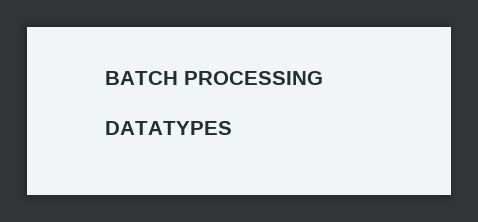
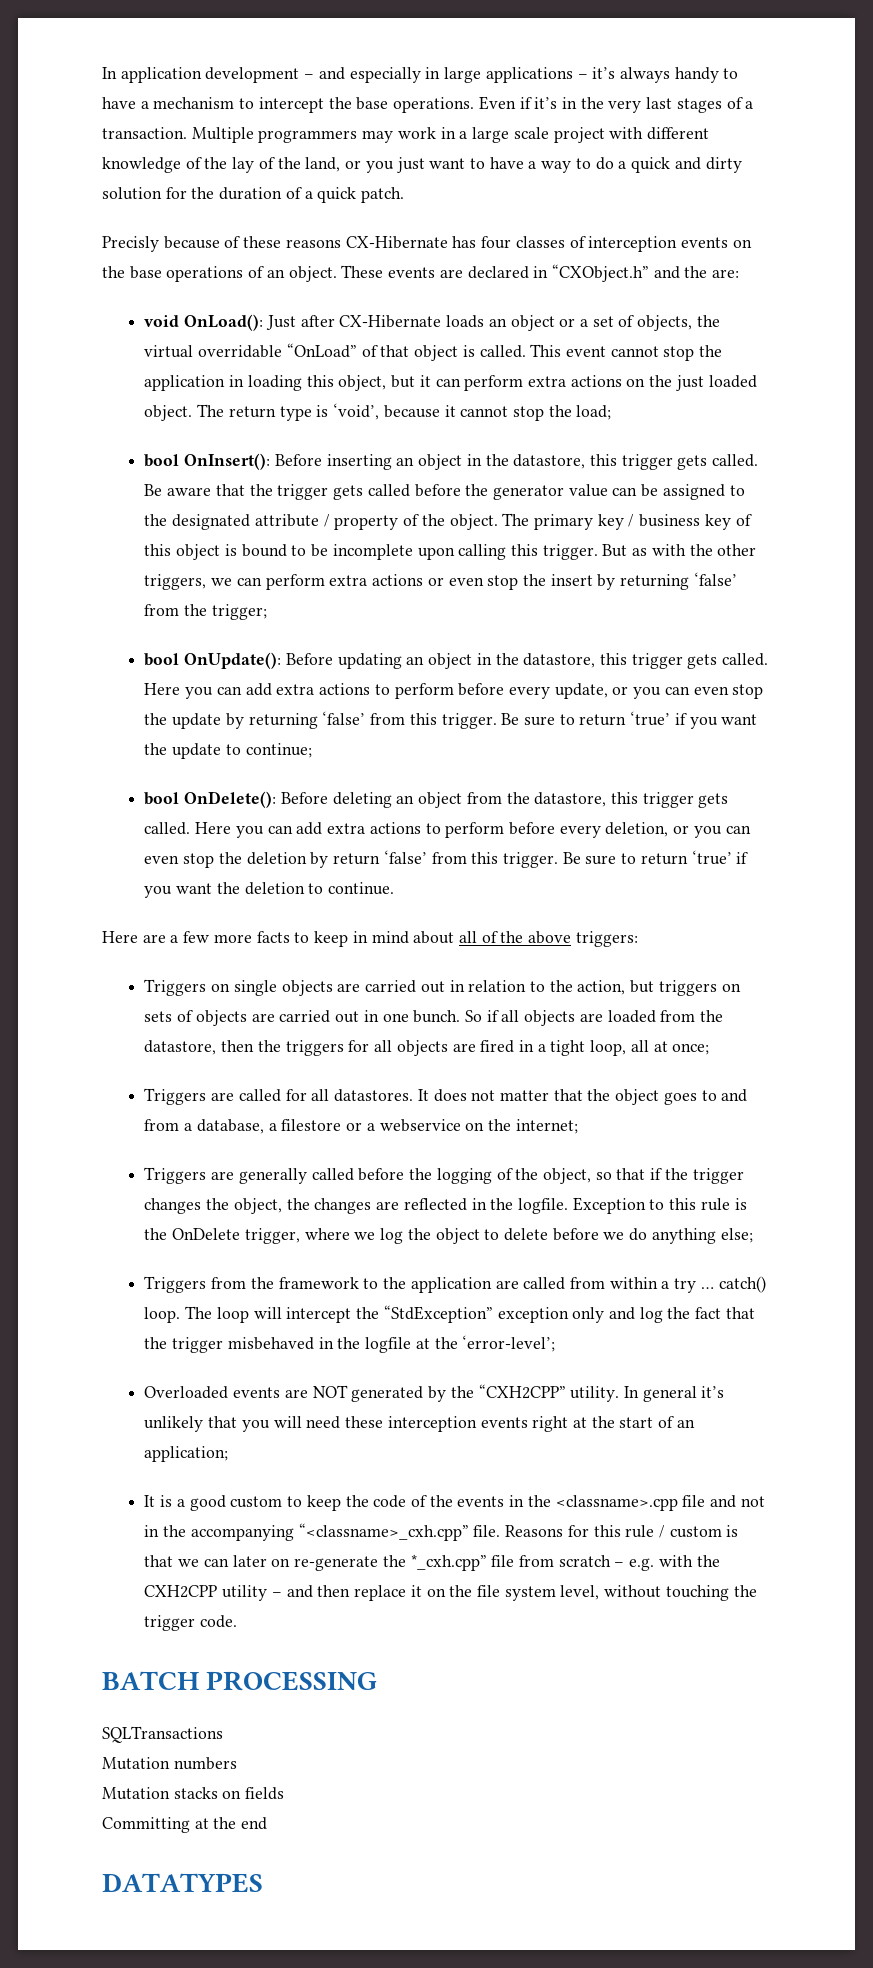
[105,71,323,85] BATCH PROCESSING -> [102,67,739,83] [102,96,754,113] [102,127,709,143] [102,157,742,173] [102,187,405,203] [102,236,752,252] [102,264,740,282] [144,314,720,331] [144,343,723,361] [144,375,757,391] [144,403,612,421] [144,453,759,470] [144,484,745,500] [144,513,752,530] [144,544,757,560] [144,572,737,590] [144,604,267,620] [144,652,769,669] [144,683,764,699] [144,711,758,729] [144,743,312,759] [144,791,729,808] [144,822,751,838] [144,850,749,868] [144,882,395,898] [102,931,638,947] [144,979,741,996] [144,1010,724,1026] [144,1040,710,1056] [144,1088,748,1105] [144,1119,578,1134] [144,1167,744,1184] [144,1197,747,1214] [144,1228,753,1244] [144,1276,766,1293] [144,1305,755,1323] [144,1335,556,1353] [144,1384,725,1402] [144,1416,695,1432] [144,1446,229,1462] [144,1495,765,1511] [144,1523,739,1541] [144,1554,720,1571] [144,1585,757,1601] [144,1615,238,1631] [102,1671,378,1691] [102,1726,223,1743] [102,1757,237,1770] [102,1787,285,1800] [102,1817,268,1833] In application development – and especially in large applications – it’s always handy to have a mechanism to intercept the base operations. Even if it’s in the very last stages of a transaction. Multiple programmers may work in a large scale project with different knowledge of the lay of the land, or you just want to have a way to do a quick and dirty solution for the duration of a quick patch. // Precisly because of these reasons CX-Hibernate has four classes of interception events on the base operations of an object. These events are declared in “CXObject.h” and the are: // void OnLoad(): Just after CX-Hibernate loads an object or a set of objects, the virtual overridable “OnLoad” of that object is called. This event cannot stop the application in loading this object, but it can perform extra actions on the just loaded object. The return type is ‘void’, because it cannot stop the load; // bool OnInsert(): Before inserting an object in the datastore, this trigger gets called. Be aware that the trigger gets called before the generator value can be assigned to the designated attribute / property of the object. The primary key / business key of this object is bound to be incomplete upon calling this trigger. But as with the other triggers, we can perform extra actions or even stop the insert by returning ‘false’ from the trigger; // bool OnUpdate(): Before updating an object in the datastore, this trigger gets called. Here you can add extra actions to perform before every update, or you can even stop the update by returning ‘false’ from this trigger. Be sure to return ‘true’ if you want the update to continue; // bool OnDelete(): Before deleting an object from the datastore, this trigger gets called. Here you can add extra actions to perform before every deletion, or you can even stop the deletion by return ‘false’ from this trigger. Be sure to return ‘true’ if you want the deletion to continue. // Here are a few more facts to keep in mind about all of the above triggers: // Triggers on single objects are carried out in relation to the action, but triggers on sets of objects are carried out in one bunch. So if all objects are loaded from the datastore, then the triggers for all objects are fired in a tight loop, all at once; // Triggers are called for all datastores. It does not matter that the object goes to and from a database, a filestore or a webservice on the internet; // Triggers are generally called before the logging of the object, so that if the trigger changes the object, the changes are reflected in the logfile. Exception to this rule is the OnDelete trigger, where we log the object to delete before we do anything else; // Triggers from the framework to the application are called from within a try … catch() loop. The loop will intercept the “StdException” exception only and log the fact that the trigger misbehaved in the logfile at the ‘error-level’; // Overloaded events are NOT generated by the “CXH2CPP” utility. In general it’s unlikely that you will need these interception events right at the start of an application; // It is a good custom to keep the code of the events in the <classname>.cpp file and not in the accompanying “<classname>_cxh.cpp” file. Reasons for this rule / custom is that we can later on re-generate the *_cxh.cpp” file from scratch – e.g. with the CXH2CPP utility – and then replace it on the file system level, without touching the trigger code. // BATCH PROCESSING // SQLTransactions // Mutation numbers // Mutation stacks on fields // Committing at the end

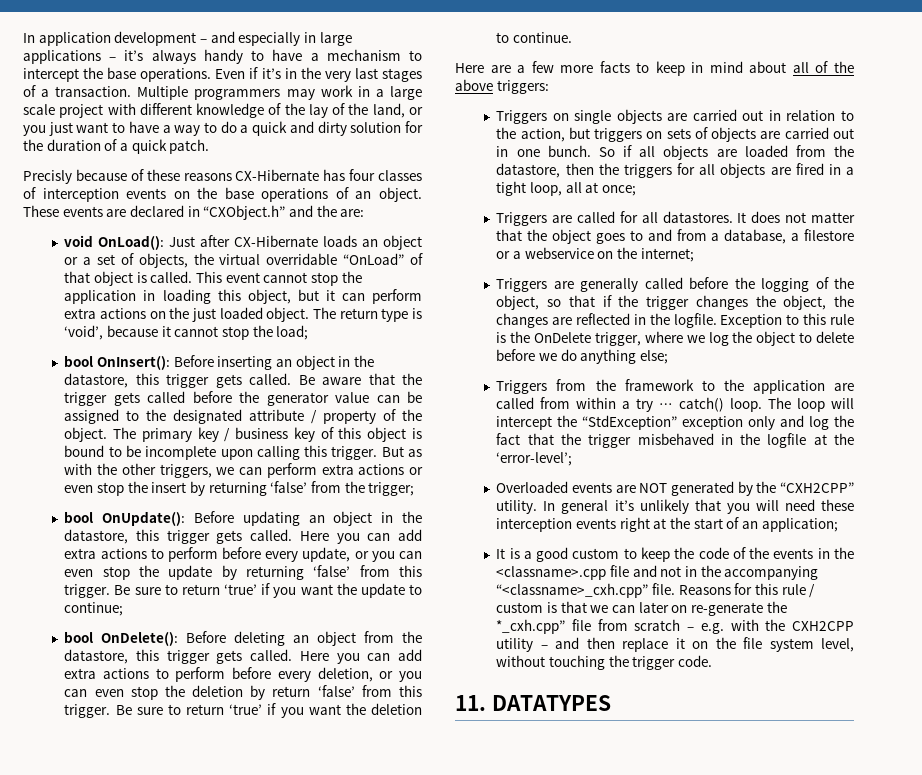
[102,1671,378,1691] [102,1726,223,1743] [102,1757,237,1770] [102,1787,285,1800] [102,1817,268,1833] BATCH PROCESSING // SQLTransactions // Mutation numbers // Mutation stacks on fields // Committing at the end // -> [455,695,486,711] 11.

